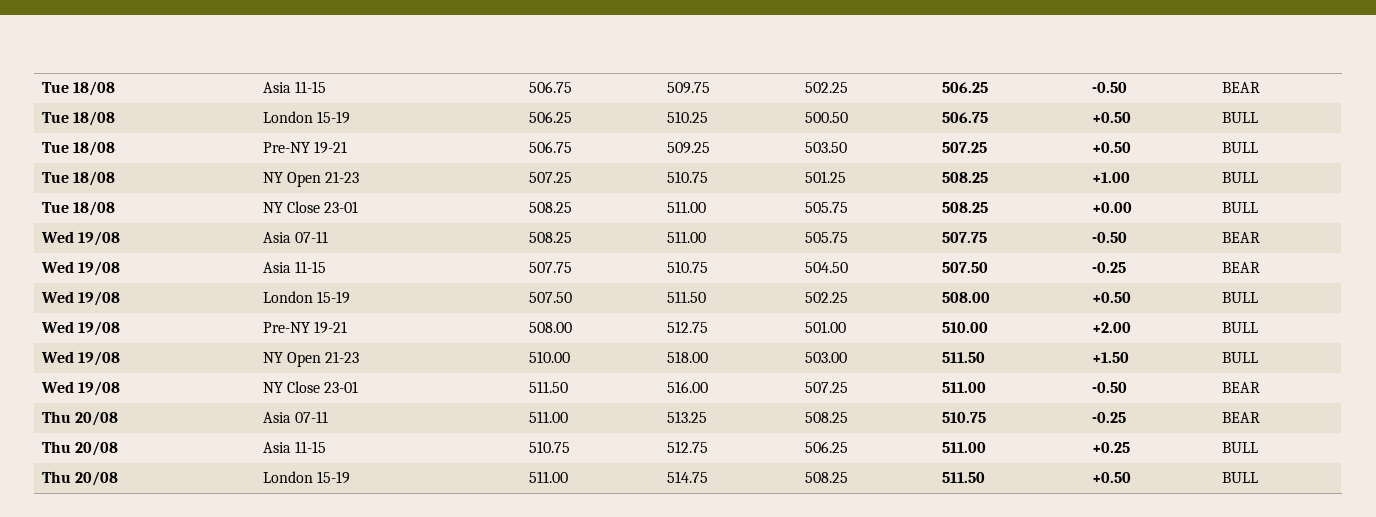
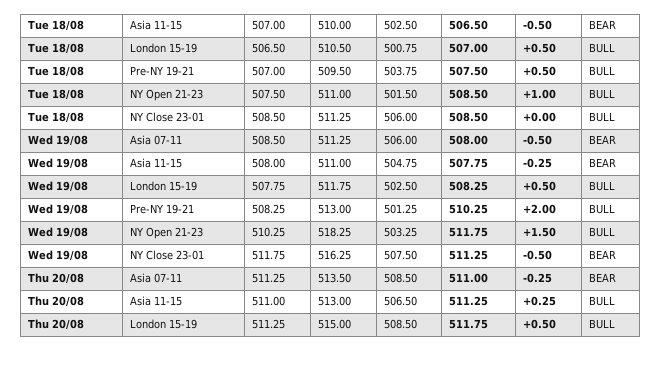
[528,81,572,93] [666,82,710,94] [804,82,848,93] [941,82,988,93] 506.75 | 509.75 | 502.25 | 506.25 -> [251,20,285,30] [317,20,351,30] [383,20,417,30] [448,20,488,30] 507.00 | 510.00 | 502.50 | 506.50
[528,111,572,123] [666,111,708,123] [804,112,848,123] [941,112,988,123] 506.25 | 510.25 | 500.50 | 506.75 -> [251,43,285,53] [317,43,351,53] [383,43,417,53] [448,43,488,53] 506.50 | 510.50 | 500.75 | 507.00
[528,141,572,153] [666,142,710,154] [804,142,847,153] [941,142,987,153] 506.75 | 509.25 | 503.50 | 507.25 -> [251,66,285,76] [317,66,351,76] [383,66,417,76] [448,66,488,76] 507.00 | 509.50 | 503.75 | 507.50
[528,172,572,183] [666,171,708,183] [804,171,846,183] [941,172,988,183] 507.25 | 510.75 | 501.25 | 508.25 -> [251,89,285,99] [317,89,351,99] [383,89,417,99] [448,89,488,99] 507.50 | 511.00 | 501.50 | 508.50
[528,202,572,213] [666,201,706,213] [804,202,848,213] [941,202,988,213] 508.25 | 511.00 | 505.75 | 508.25 -> [251,112,285,122] [317,112,351,122] [383,112,417,122] [448,112,488,122] 508.50 | 511.25 | 506.00 | 508.50
[528,232,572,243] [666,231,706,243] [804,232,848,243] [941,232,987,243] 508.25 | 511.00 | 505.75 | 507.75 -> [251,135,285,145] [317,135,351,145] [383,135,417,145] [448,135,488,145] 508.50 | 511.25 | 506.00 | 508.00
[528,262,572,273] [666,261,708,273] [804,262,848,273] [941,262,988,273] 507.75 | 510.75 | 504.50 | 507.50 -> [251,158,285,168] [317,158,351,168] [383,158,417,168] [448,158,488,168] 508.00 | 511.00 | 504.75 | 507.75
[528,292,572,303] [666,291,706,303] [804,292,848,303] [941,292,990,303] 507.50 | 511.50 | 502.25 | 508.00 -> [251,181,285,191] [317,181,351,191] [383,181,417,191] [448,181,488,191] 507.75 | 511.75 | 502.50 | 508.25
[528,322,572,333] [666,321,708,333] [804,321,846,333] [941,322,988,333] 508.00 | 512.75 | 501.00 | 510.00 -> [251,204,285,214] [317,204,351,214] [383,204,417,214] [448,204,488,214] 508.25 | 513.00 | 501.25 | 510.25
[528,351,570,363] [666,351,708,363] [804,352,847,363] [941,352,985,363] 510.00 | 518.00 | 503.00 | 511.50 -> [251,227,285,237] [317,227,351,237] [383,227,417,237] [448,227,488,237] 510.25 | 518.25 | 503.25 | 511.75
[528,381,568,393] [666,381,708,393] [804,382,848,393] [941,382,986,393] 511.50 | 516.00 | 507.25 | 511.00 -> [251,250,285,260] [317,250,351,260] [383,250,417,260] [448,250,488,260] 511.75 | 516.25 | 507.50 | 511.25
[528,411,568,423] [666,411,707,423] [804,412,848,423] [941,412,986,423] 511.00 | 513.25 | 508.25 | 510.75 -> [251,273,285,283] [317,273,351,283] [383,273,417,283] [448,273,488,283] 511.25 | 513.50 | 508.50 | 511.00
[528,441,570,453] [666,441,708,453] [804,441,848,453] [941,442,986,453] 510.75 | 512.75 | 506.25 | 511.00 -> [251,296,285,306] [317,296,351,306] [383,296,417,306] [448,296,488,306] 511.00 | 513.00 | 506.50 | 511.25
[528,471,568,483] [666,471,708,483] [804,472,848,483] [941,472,985,483] 511.00 | 514.75 | 508.25 | 511.50 -> [251,319,285,329] [317,319,351,329] [383,319,417,329] [448,319,488,329] 511.25 | 515.00 | 508.50 | 511.75

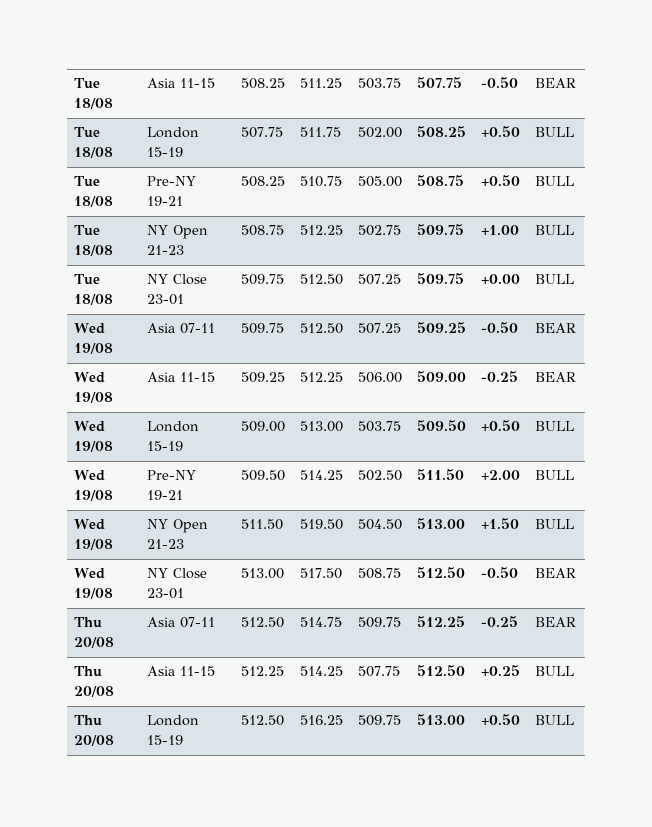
[251,20,285,30] [317,20,351,30] [383,20,417,30] [448,20,488,30] 507.00 | 510.00 | 502.50 | 506.50 -> [240,78,285,89] [299,78,342,88] [357,78,401,89] [416,77,462,88] 508.25 | 511.25 | 503.75 | 507.75
[251,43,285,53] [317,43,351,53] [383,43,417,53] [448,43,488,53] 506.50 | 510.50 | 500.75 | 507.00 -> [240,127,283,138] [299,127,341,137] [357,127,402,138] [416,126,466,137] 507.75 | 511.75 | 502.00 | 508.25
[251,66,285,76] [317,66,351,76] [383,66,417,76] [448,66,488,76] 507.00 | 509.50 | 503.75 | 507.50 -> [240,176,285,187] [299,176,342,187] [357,176,402,187] [416,175,464,186] 508.25 | 510.75 | 505.00 | 508.75
[251,89,285,99] [317,89,351,99] [383,89,417,99] [448,89,488,99] 507.50 | 511.00 | 501.50 | 508.50 -> [240,225,284,236] [299,225,343,235] [357,225,401,236] [416,224,464,235] 508.75 | 512.25 | 502.75 | 509.75
[251,112,285,122] [317,112,351,122] [383,112,417,122] [448,112,488,122] 508.50 | 511.25 | 506.00 | 508.50 -> [240,274,284,285] [299,274,343,285] [357,274,401,285] [416,273,464,284] 509.75 | 512.50 | 507.25 | 509.75
[251,135,285,145] [317,135,351,145] [383,135,417,145] [448,135,488,145] 508.50 | 511.25 | 506.00 | 508.00 -> [240,323,284,334] [299,323,343,334] [357,323,401,334] [416,322,466,333] 509.75 | 512.50 | 507.25 | 509.25
[251,158,285,168] [317,158,351,168] [383,158,417,168] [448,158,488,168] 508.00 | 511.00 | 504.75 | 507.75 -> [240,372,285,383] [299,372,343,382] [357,372,402,383] [416,371,466,382] 509.25 | 512.25 | 506.00 | 509.00
[251,181,285,191] [317,181,351,191] [383,181,417,191] [448,181,488,191] 507.75 | 511.75 | 502.50 | 508.25 -> [240,421,285,432] [299,421,343,432] [357,421,401,432] [416,420,466,431] 509.00 | 513.00 | 503.75 | 509.50
[251,204,285,214] [317,204,351,214] [383,204,417,214] [448,204,488,214] 508.25 | 513.00 | 501.25 | 510.25 -> [240,470,285,481] [299,470,343,480] [357,470,402,481] [416,469,464,480] 509.50 | 514.25 | 502.50 | 511.50
[251,227,285,237] [317,227,351,237] [383,227,417,237] [448,227,488,237] 510.25 | 518.25 | 503.25 | 511.75 -> [240,519,283,530] [299,519,343,530] [357,519,402,530] [416,518,465,529] 511.50 | 519.50 | 504.50 | 513.00
[251,250,285,260] [317,250,351,260] [383,250,417,260] [448,250,488,260] 511.75 | 516.25 | 507.50 | 511.25 -> [240,568,284,579] [299,568,342,579] [357,568,401,579] [416,567,465,578] 513.00 | 517.50 | 508.75 | 512.50
[251,273,285,283] [317,273,351,283] [383,273,417,283] [448,273,488,283] 511.25 | 513.50 | 508.50 | 511.00 -> [240,617,284,628] [299,617,342,627] [357,617,401,628] [416,616,465,627] 512.50 | 514.75 | 509.75 | 512.25
[251,296,285,306] [317,296,351,306] [383,296,417,306] [448,296,488,306] 511.00 | 513.00 | 506.50 | 511.25 -> [240,666,284,676] [299,666,343,676] [357,666,400,677] [416,665,465,676] 512.25 | 514.25 | 507.75 | 512.50
[251,319,285,329] [317,319,351,329] [383,319,417,329] [448,319,488,329] 511.25 | 515.00 | 508.50 | 511.75 -> [240,715,284,726] [299,715,343,725] [357,715,401,726] [416,714,465,725] 512.50 | 516.25 | 509.75 | 513.00

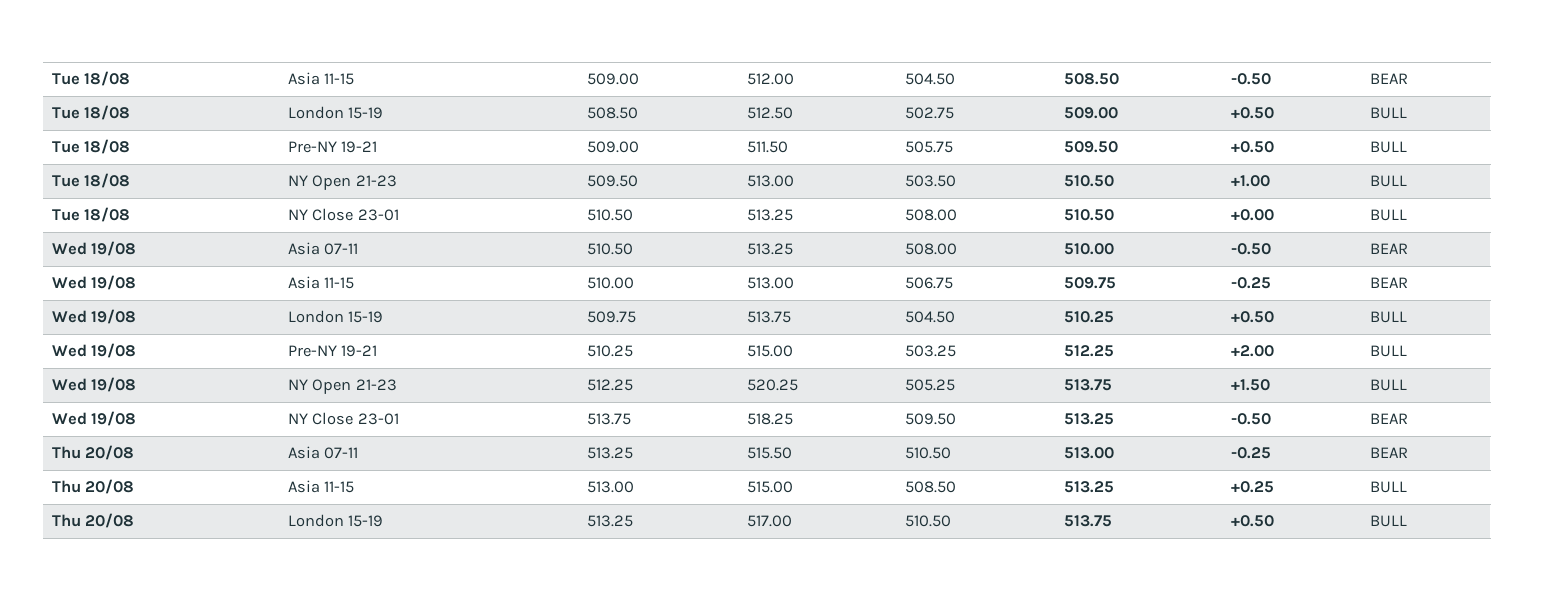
[240,78,285,89] [299,78,342,88] [357,78,401,89] [416,77,462,88] 508.25 | 511.25 | 503.75 | 507.75 -> [586,73,639,85] [746,73,794,85] [904,73,955,85] [1063,73,1119,85] 509.00 | 512.00 | 504.50 | 508.50
[240,127,283,138] [299,127,341,137] [357,127,402,138] [416,126,466,137] 507.75 | 511.75 | 502.00 | 508.25 -> [586,107,638,119] [746,107,793,119] [904,107,954,119] [1063,107,1118,119] 508.50 | 512.50 | 502.75 | 509.00
[240,176,285,187] [299,176,342,187] [357,176,402,187] [416,175,464,186] 508.25 | 510.75 | 505.00 | 508.75 -> [586,141,639,153] [746,141,788,153] [904,141,953,153] [1063,141,1118,153] 509.00 | 511.50 | 505.75 | 509.50
[240,225,284,236] [299,225,343,235] [357,225,401,236] [416,224,464,235] 508.75 | 512.25 | 502.75 | 509.75 -> [586,175,638,187] [746,175,794,187] [904,175,956,187] [1063,175,1114,187] 509.50 | 513.00 | 503.50 | 510.50
[240,274,284,285] [299,274,343,285] [357,274,401,285] [416,273,464,284] 509.75 | 512.50 | 507.25 | 509.75 -> [586,209,633,221] [746,209,793,221] [904,209,957,221] [1063,209,1114,221] 510.50 | 513.25 | 508.00 | 510.50
[240,323,284,334] [299,323,343,334] [357,323,401,334] [416,322,466,333] 509.75 | 512.50 | 507.25 | 509.25 -> [586,243,633,255] [746,243,793,255] [904,243,957,255] [1063,243,1114,255] 510.50 | 513.25 | 508.00 | 510.00
[240,372,285,383] [299,372,343,382] [357,372,402,383] [416,371,466,382] 509.25 | 512.25 | 506.00 | 509.00 -> [586,277,634,289] [746,277,794,289] [904,277,953,289] [1063,277,1116,289] 510.00 | 513.00 | 506.75 | 509.75
[240,421,285,432] [299,421,343,432] [357,421,401,432] [416,420,466,431] 509.00 | 513.00 | 503.75 | 509.50 -> [586,311,636,323] [746,311,791,323] [904,311,955,323] [1063,311,1114,323] 509.75 | 513.75 | 504.50 | 510.25
[240,470,285,481] [299,470,343,480] [357,470,402,481] [416,469,464,480] 509.50 | 514.25 | 502.50 | 511.50 -> [586,345,633,357] [746,345,793,357] [904,345,956,357] [1063,345,1114,357] 510.25 | 515.00 | 503.25 | 512.25
[240,519,283,530] [299,519,343,530] [357,519,402,530] [416,518,465,529] 511.50 | 519.50 | 504.50 | 513.00 -> [586,379,633,391] [746,379,798,391] [904,379,955,391] [1063,379,1112,391] 512.25 | 520.25 | 505.25 | 513.75
[240,568,284,579] [299,568,342,579] [357,568,401,579] [416,567,465,578] 513.00 | 517.50 | 508.75 | 512.50 -> [586,413,631,425] [746,413,793,425] [904,413,956,425] [1063,413,1114,425] 513.75 | 518.25 | 509.50 | 513.25
[240,617,284,628] [299,617,342,627] [357,617,401,628] [416,616,465,627] 512.50 | 514.75 | 509.75 | 512.25 -> [586,447,633,459] [746,447,792,459] [904,447,951,459] [1063,447,1114,459] 513.25 | 515.50 | 510.50 | 513.00
[240,666,284,676] [299,666,343,676] [357,666,400,677] [416,665,465,676] 512.25 | 514.25 | 507.75 | 512.50 -> [586,481,634,493] [746,481,793,493] [904,481,956,493] [1063,481,1114,493] 513.00 | 515.00 | 508.50 | 513.25
[240,715,284,726] [299,715,343,725] [357,715,401,726] [416,714,465,725] 512.50 | 516.25 | 509.75 | 513.00 -> [586,515,633,527] [746,515,792,527] [904,515,951,527] [1063,515,1112,527] 513.25 | 517.00 | 510.50 | 513.75

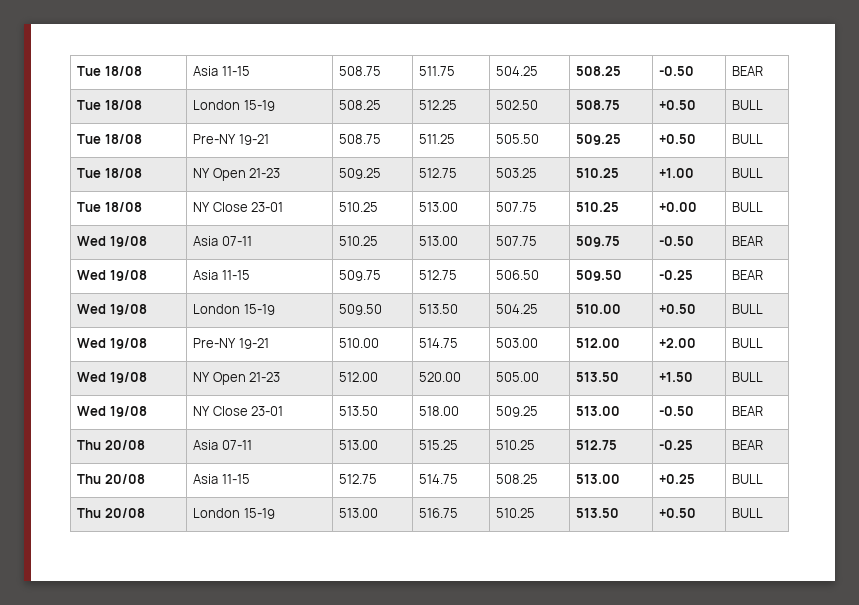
[586,73,639,85] [746,73,794,85] [904,73,955,85] [1063,73,1119,85] 509.00 | 512.00 | 504.50 | 508.50 -> [339,66,382,76] [419,66,456,76] [496,66,539,76] [576,66,622,76] 508.75 | 511.75 | 504.25 | 508.25
[586,107,638,119] [746,107,793,119] [904,107,954,119] [1063,107,1118,119] 508.50 | 512.50 | 502.75 | 509.00 -> [339,100,382,110] [419,100,458,110] [496,100,539,110] [576,100,621,110] 508.25 | 512.25 | 502.50 | 508.75
[586,141,639,153] [746,141,788,153] [904,141,953,153] [1063,141,1118,153] 509.00 | 511.50 | 505.75 | 509.50 -> [339,134,382,144] [419,134,456,144] [496,134,540,144] [576,134,622,145] 508.75 | 511.25 | 505.50 | 509.25
[586,175,638,187] [746,175,794,187] [904,175,956,187] [1063,175,1114,187] 509.50 | 513.00 | 503.50 | 510.50 -> [339,168,382,179] [419,168,458,178] [496,168,538,178] [576,168,620,178] 509.25 | 512.75 | 503.25 | 510.25
[586,209,633,221] [746,209,793,221] [904,209,957,221] [1063,209,1114,221] 510.50 | 513.25 | 508.00 | 510.50 -> [339,202,379,212] [419,202,459,212] [496,202,538,212] [576,202,620,212] 510.25 | 513.00 | 507.75 | 510.25
[586,243,633,255] [746,243,793,255] [904,243,957,255] [1063,243,1114,255] 510.50 | 513.25 | 508.00 | 510.00 -> [339,236,379,246] [419,236,459,246] [496,236,538,246] [576,236,621,247] 510.25 | 513.00 | 507.75 | 509.75
[586,277,634,289] [746,277,794,289] [904,277,953,289] [1063,277,1116,289] 510.00 | 513.00 | 506.75 | 509.75 -> [339,270,382,281] [419,270,458,280] [496,270,540,280] [576,270,623,281] 509.75 | 512.75 | 506.50 | 509.50
[586,311,636,323] [746,311,791,323] [904,311,955,323] [1063,311,1114,323] 509.75 | 513.75 | 504.50 | 510.25 -> [339,304,383,315] [419,304,459,314] [496,304,539,314] [576,304,622,314] 509.50 | 513.50 | 504.25 | 510.00
[586,345,633,357] [746,345,793,357] [904,345,956,357] [1063,345,1114,357] 510.25 | 515.00 | 503.25 | 512.25 -> [339,338,380,348] [419,338,459,348] [496,338,539,348] [576,338,621,348] 510.00 | 514.75 | 503.00 | 512.00
[586,379,633,391] [746,379,798,391] [904,379,955,391] [1063,379,1112,391] 512.25 | 520.25 | 505.25 | 513.75 -> [339,372,379,382] [419,372,462,382] [496,372,540,382] [576,372,620,382] 512.00 | 520.00 | 505.00 | 513.50
[586,413,631,425] [746,413,793,425] [904,413,956,425] [1063,413,1114,425] 513.75 | 518.25 | 509.50 | 513.25 -> [339,406,379,416] [419,406,460,416] [496,406,539,417] [576,406,621,416] 513.50 | 518.00 | 509.25 | 513.00
[586,447,633,459] [746,447,792,459] [904,447,951,459] [1063,447,1114,459] 513.25 | 515.50 | 510.50 | 513.00 -> [339,440,379,450] [419,440,459,450] [496,440,536,450] [576,440,618,450] 513.00 | 515.25 | 510.25 | 512.75
[586,481,634,493] [746,481,793,493] [904,481,956,493] [1063,481,1114,493] 513.00 | 515.00 | 508.50 | 513.25 -> [339,474,378,484] [419,474,459,484] [496,474,539,484] [576,474,621,484] 512.75 | 514.75 | 508.25 | 513.00
[586,515,633,527] [746,515,792,527] [904,515,951,527] [1063,515,1112,527] 513.25 | 517.00 | 510.50 | 513.75 -> [339,508,379,518] [419,508,459,518] [496,508,536,518] [576,508,620,518] 513.00 | 516.75 | 510.25 | 513.50

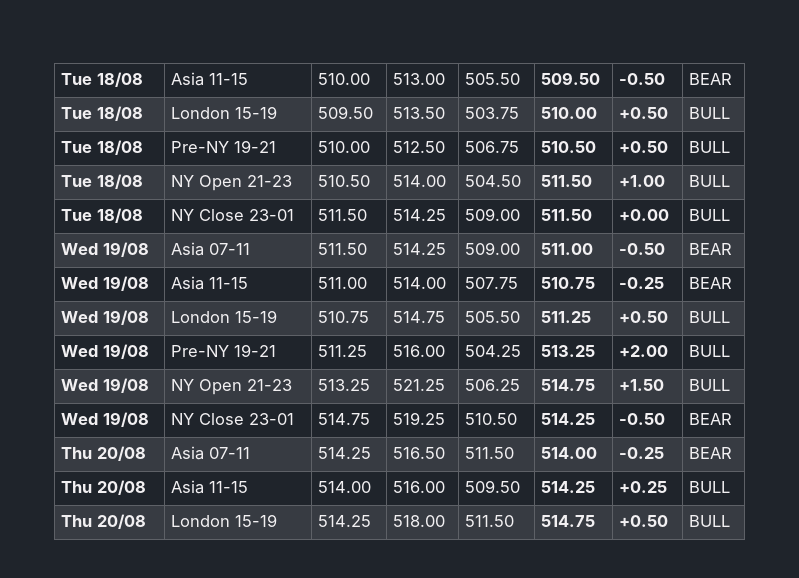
[339,66,382,76] [419,66,456,76] [496,66,539,76] [576,66,622,76] 508.75 | 511.75 | 504.25 | 508.25 -> [318,73,371,85] [393,73,446,85] [465,73,521,85] [541,72,601,85] 510.00 | 513.00 | 505.50 | 509.50
[339,100,382,110] [419,100,458,110] [496,100,539,110] [576,100,621,110] 508.25 | 512.25 | 502.50 | 508.75 -> [318,106,374,119] [393,107,446,119] [465,107,520,119] [541,107,598,119] 509.50 | 513.50 | 503.75 | 510.00
[339,134,382,144] [419,134,456,144] [496,134,540,144] [576,134,622,145] 508.75 | 511.25 | 505.50 | 509.25 -> [318,141,371,153] [393,141,446,153] [465,141,520,153] [541,141,597,153] 510.00 | 512.50 | 506.75 | 510.50
[339,168,382,179] [419,168,458,178] [496,168,538,178] [576,168,620,178] 509.25 | 512.75 | 503.25 | 510.25 -> [318,175,371,187] [393,175,447,187] [465,175,522,187] [541,175,593,187] 510.50 | 514.00 | 504.50 | 511.50
[339,202,379,212] [419,202,459,212] [496,202,538,212] [576,202,620,212] 510.25 | 513.00 | 507.75 | 510.25 -> [318,209,368,221] [393,209,447,221] [465,208,521,221] [541,209,593,221] 511.50 | 514.25 | 509.00 | 511.50
[339,236,379,246] [419,236,459,246] [496,236,538,246] [576,236,621,247] 510.25 | 513.00 | 507.75 | 509.75 -> [318,243,368,255] [393,243,447,255] [465,242,521,255] [541,243,594,255] 511.50 | 514.25 | 509.00 | 511.00
[339,270,382,281] [419,270,458,280] [496,270,540,280] [576,270,623,281] 509.75 | 512.75 | 506.50 | 509.50 -> [318,277,368,289] [393,277,447,289] [465,277,519,289] [541,277,596,289] 511.00 | 514.00 | 507.75 | 510.75
[339,304,383,315] [419,304,459,314] [496,304,539,314] [576,304,622,314] 509.50 | 513.50 | 504.25 | 510.00 -> [318,311,370,323] [393,311,446,323] [465,311,521,323] [541,311,592,323] 510.75 | 514.75 | 505.50 | 511.25
[339,338,380,348] [419,338,459,348] [496,338,539,348] [576,338,621,348] 510.00 | 514.75 | 503.00 | 512.00 -> [318,345,368,357] [393,345,446,357] [465,345,522,357] [541,345,596,357] 511.25 | 516.00 | 504.25 | 513.25
[339,372,379,382] [419,372,462,382] [496,372,540,382] [576,372,620,382] 512.00 | 520.00 | 505.00 | 513.50 -> [318,379,371,391] [393,379,446,391] [465,379,521,391] [541,379,596,391] 513.25 | 521.25 | 506.25 | 514.75
[339,406,379,416] [419,406,460,416] [496,406,539,417] [576,406,621,416] 513.50 | 518.00 | 509.25 | 513.00 -> [318,413,371,425] [393,412,446,425] [465,413,518,425] [541,413,596,425] 514.75 | 519.25 | 510.50 | 514.25
[339,440,379,450] [419,440,459,450] [496,440,536,450] [576,440,618,450] 513.00 | 515.25 | 510.25 | 512.75 -> [318,447,372,459] [393,447,446,459] [465,447,515,459] [541,447,598,459] 514.25 | 516.50 | 511.50 | 514.00
[339,474,378,484] [419,474,459,484] [496,474,539,484] [576,474,621,484] 512.75 | 514.75 | 508.25 | 513.00 -> [318,481,372,493] [393,481,446,493] [465,480,521,493] [541,481,596,493] 514.00 | 516.00 | 509.50 | 514.25
[339,508,379,518] [419,508,459,518] [496,508,536,518] [576,508,620,518] 513.00 | 516.75 | 510.25 | 513.50 -> [318,515,372,527] [393,515,446,527] [465,515,515,527] [541,515,596,527] 514.25 | 518.00 | 511.50 | 514.75

